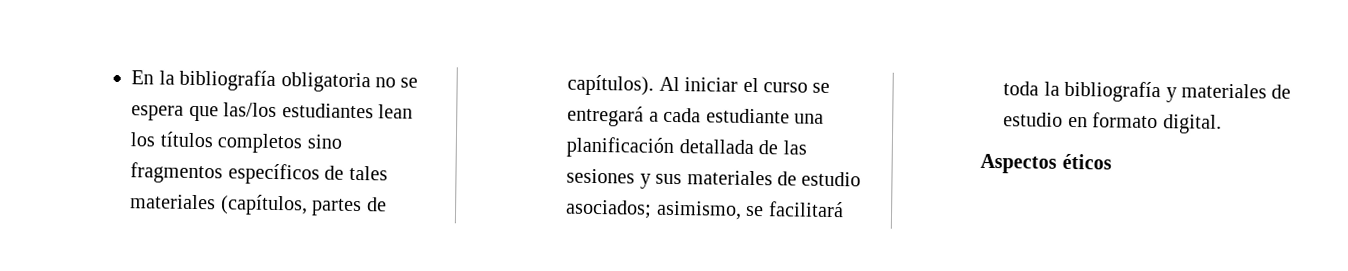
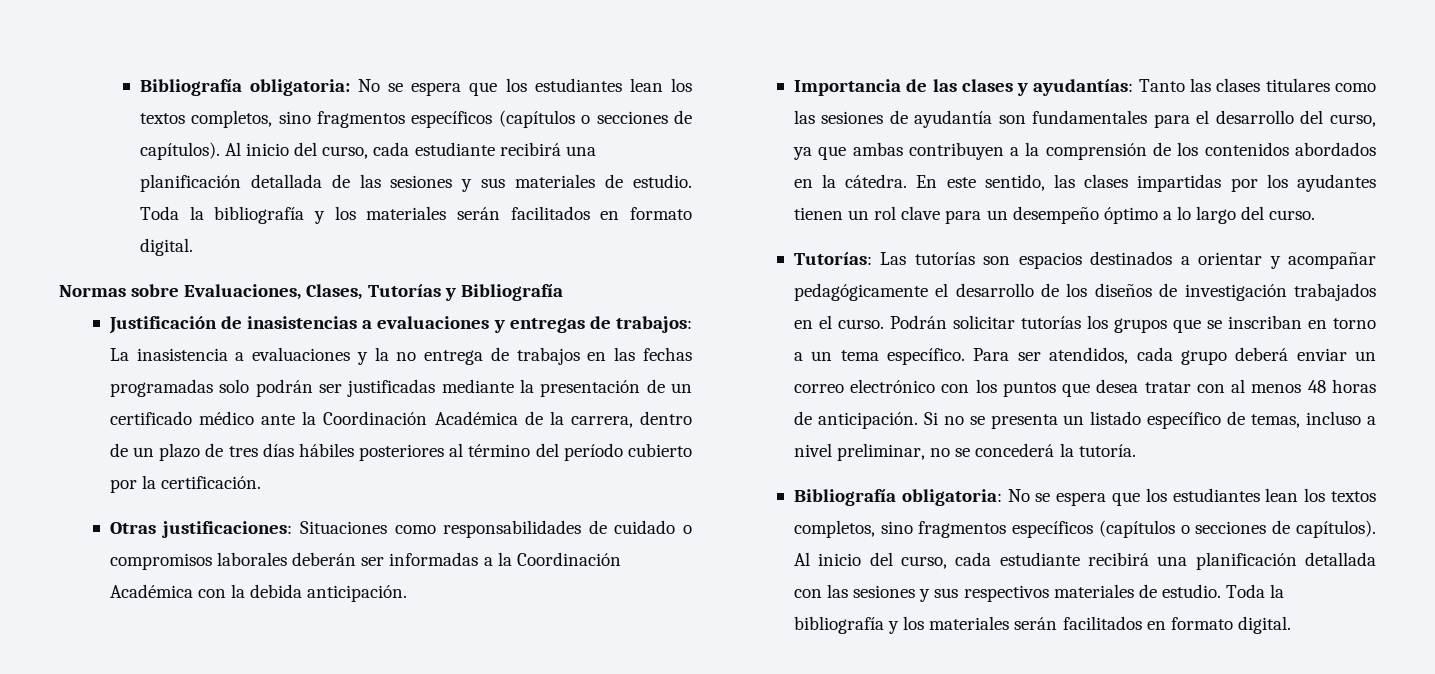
[131,69,419,93] [131,102,413,122] [130,131,342,154] [130,162,388,185] [130,194,387,217] [567,74,831,96] [567,105,790,127] En la bibliografía obligatoria no se espera que las/los estudiantes lean los títulos completos sino fragmentos específicos de tales materiales (capítulos, partes de capítulos). Al iniciar el curso se entregará a cada estudiante -> [139,78,692,96] [139,110,693,128] [139,142,561,160] Bibliografía obligatoria: No se espera que los estudiantes lean los textos completos, sino fragmentos específicos (capítulos o secciones de capítulos). Al inicio del curso, cada estudiante recibirá
[801,171,862,187] [565,199,844,220] [1003,80,1292,103] [1003,112,1222,134] [980,153,1112,174] estudio asociados; asimismo, se facilitará toda la bibliografía y materiales de estudio en formato digital. // Aspectos éticos -> [633,174,693,188] [139,206,692,224] [139,238,193,256] [59,284,563,301] [108,316,692,334] [109,347,692,365] [109,379,692,397] [109,411,692,428] [109,443,692,461] [109,475,262,493] [109,520,693,538] [109,552,621,570] [109,584,408,602] [793,78,1376,96] [793,110,1376,128] [792,142,1376,160] [793,174,1376,192] [793,206,1316,224] [793,251,1376,269] [793,283,1376,301] [793,315,1376,333] [793,347,1376,365] [793,379,1376,397] [793,411,1376,429] [793,443,1136,461] [793,488,1376,506] [793,520,1376,538] [793,552,1376,570] [793,584,1285,602] [793,616,1291,634] estudio. Toda la bibliografía y los materiales serán facilitados en formato digital. // Normas sobre Evaluaciones, Clases, Tutorías y Bibliografía // Justificación de inasistencias a evaluaciones y entregas de trabajos: La inasistencia a evaluaciones y la no entrega de trabajos en las fechas programadas solo podrán ser justificadas mediante la presentación de un certificado médico ante la Coordinación Académica de la carrera, dentro de un plazo de tres días hábiles posteriores al término del período cubierto por la certificación. // Otras justificaciones: Situaciones como responsabilidades de cuidado o compromisos laborales deberán ser informadas a la Coordinación Académica con la debida anticipación. // Importancia de las clases y ayudantías: Tanto las clases titulares como las sesiones de ayudantía son fundamentales para el desarrollo del curso, ya que ambas contribuyen a la comprensión de los contenidos abordados en la cátedra. En este sentido, las clases impartidas por los ayudantes tienen un rol clave para un desempeño óptimo a lo largo del curso. // Tutorías: Las tutorías son espacios destinados a orientar y acompañar pedagógicamente el desarrollo de los diseños de investigación trabajados en el curso. Podrán solicitar tutorías los grupos que se inscriban en torno a un tema específico. Para ser atendidos, cada grupo deberá enviar un correo electrónico con los puntos que desea tratar con al menos 48 horas de anticipación. Si no se presenta un listado específico de temas, incluso a nivel preliminar, no se concederá la tutoría. // Bibliografía obligatoria: No se espera que los estudiantes lean los textos completos, sino fragmentos específicos (capítulos o secciones de capítulos). Al inicio del curso, cada estudiante recibirá una planificación detallada con las sesiones y sus respectivos materiales de estudio. Toda la bibliografía y los materiales serán facilitados en formato digital.

